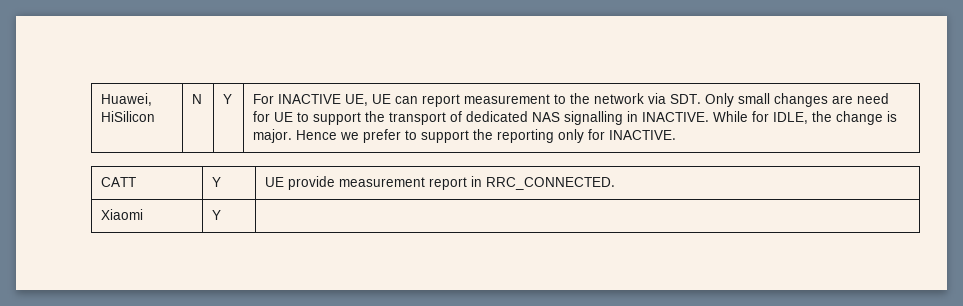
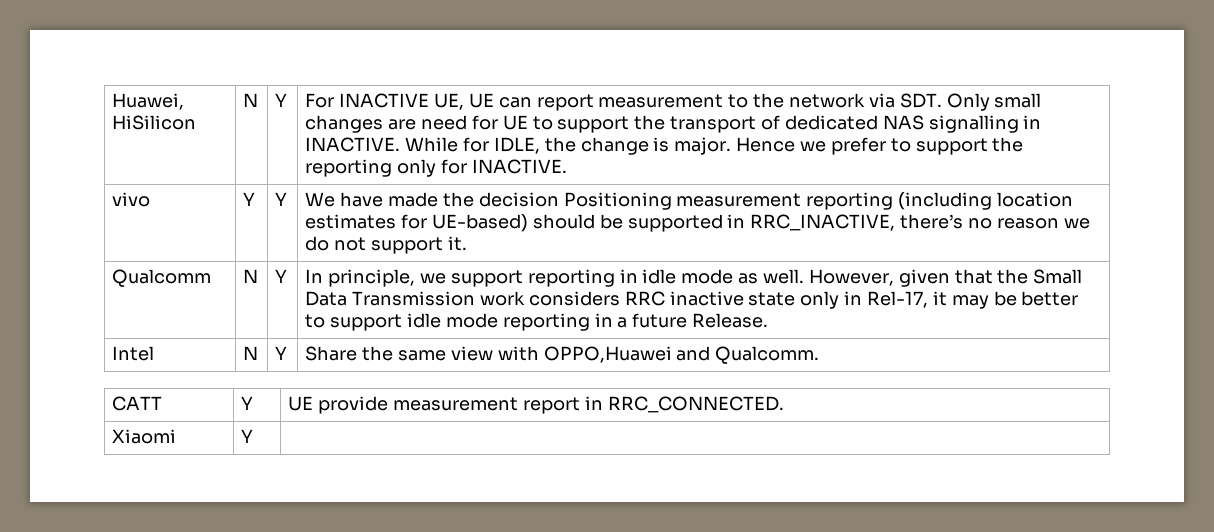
(677, 135) none -> [112,192,151,207] [243,192,256,206] [275,192,288,206] [305,192,1073,210] [305,214,1090,232] [305,236,467,254] [112,269,212,287] [243,269,259,283] [275,269,288,283] [305,269,1083,287] [305,291,1079,309] [305,313,769,331] [112,346,155,361] [243,346,259,360] [275,346,288,360] [305,346,820,364] // vivo | Y | Y | We have made the decision Positioning measurement reporting (including location estimates for UE-based) should be supported in RRC_INACTIVE, there’s no reason we do not support it. // Qualcomm | N | Y | In principle, we support reporting in idle mode as well. However, given that the Small Data Transmission work considers RRC inactive state only in Rel-17, it may be better to support idle mode reporting in a future Release. // Intel | N | Y | Share the same view with OPPO,Huawei and Qualcomm.

